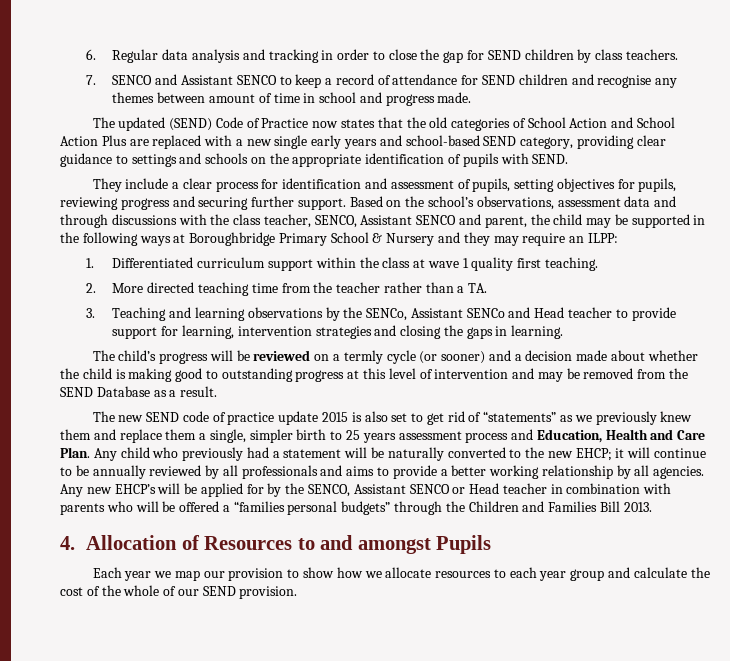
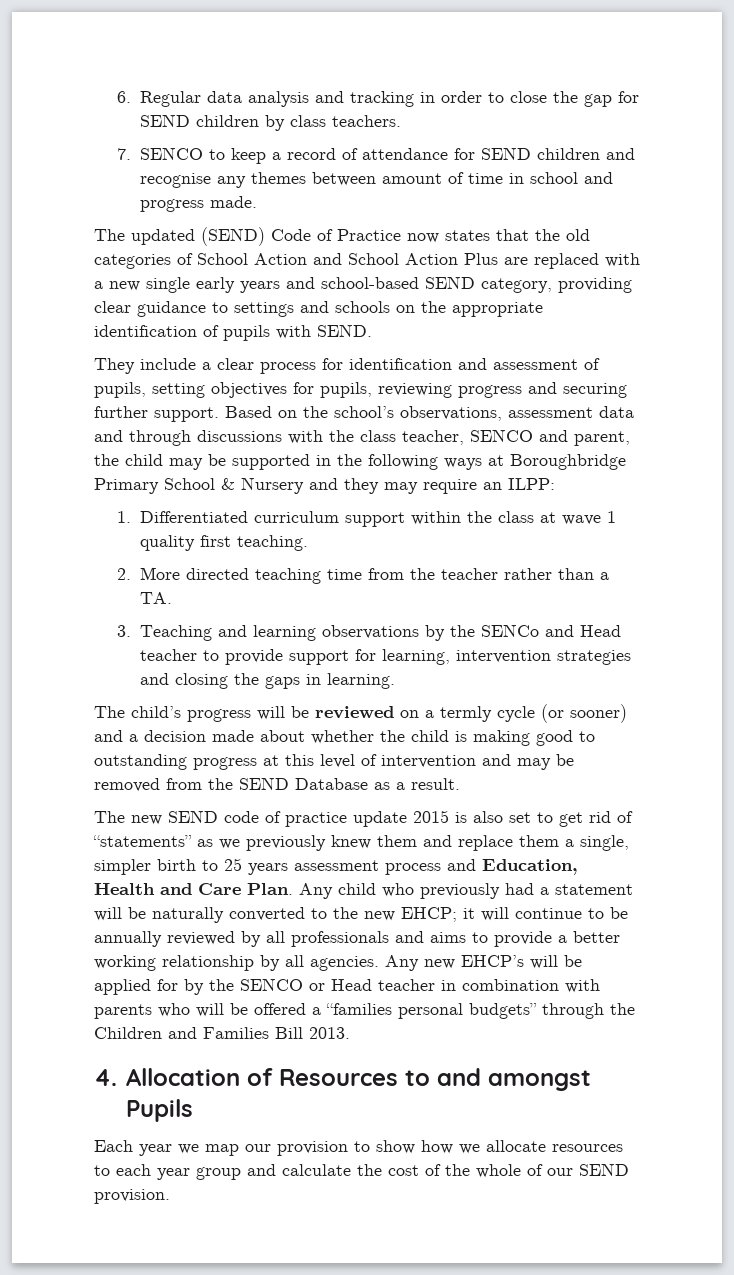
[155,74,277,85] and Assistant SENCO -> (203, 153) none
[314,215,413,228] SENCO, Assistant -> (464, 437) none
[366,308,463,321] SENCo, Assistant -> (475, 631) none
[308,484,406,497] SENCO, Assistant -> (234, 985) none

